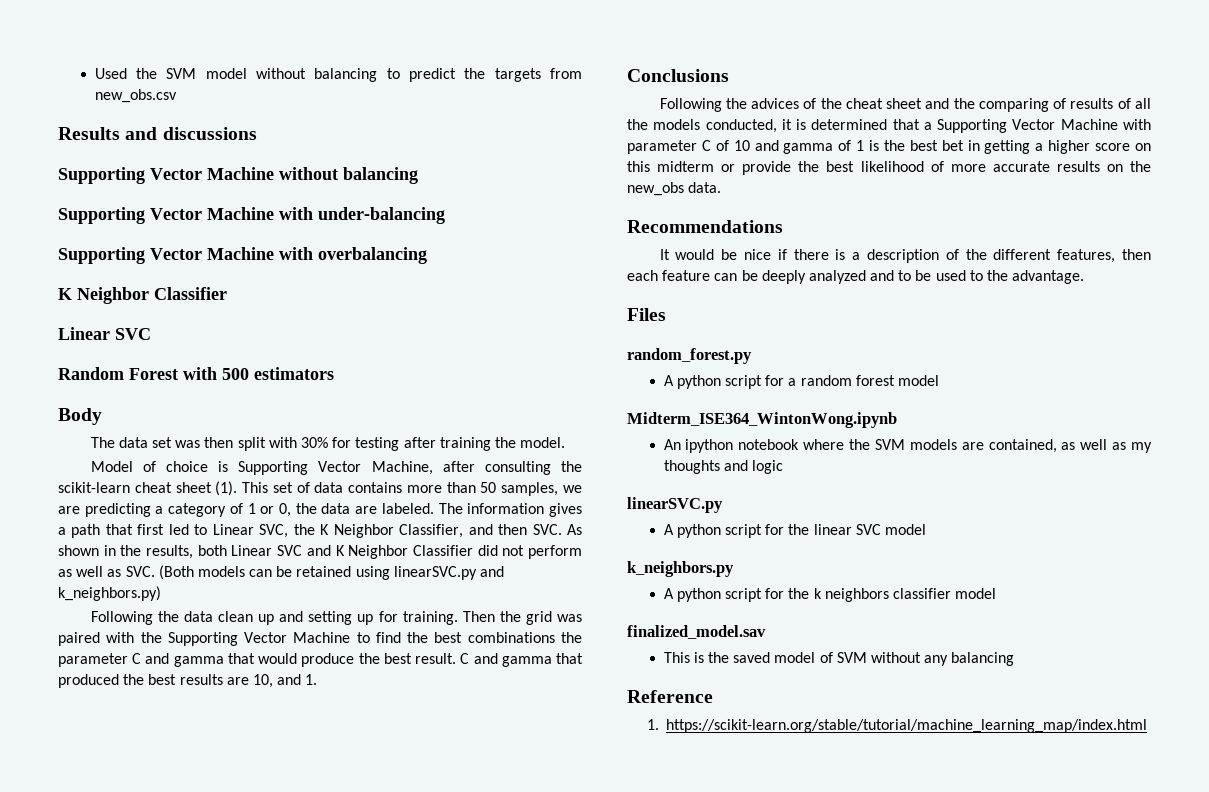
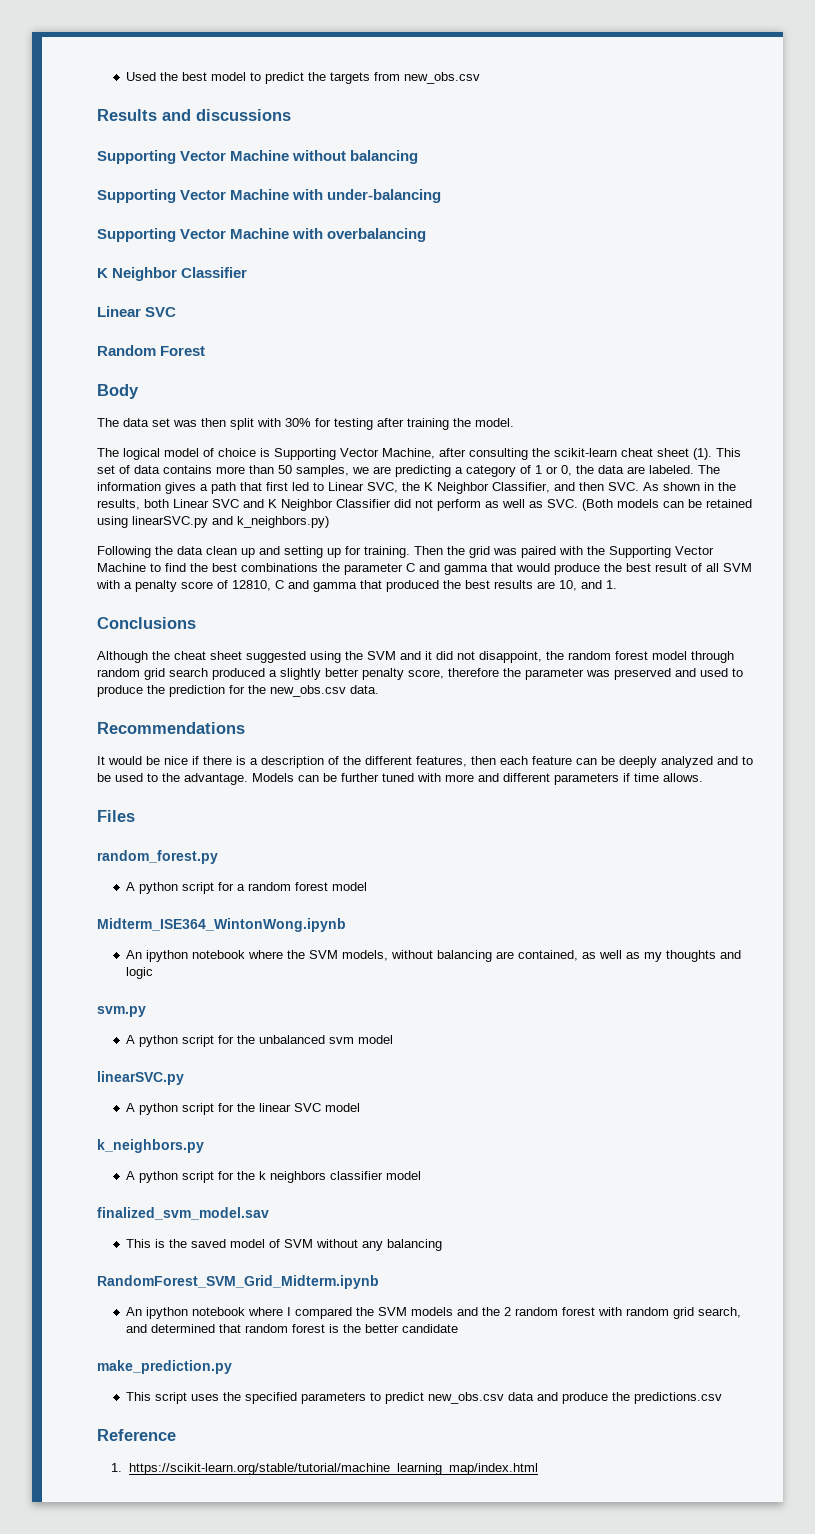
[166,68,378,82] SVM model without balancing -> [181,72,246,81] best model
[183,367,334,380] with 500 estimators -> (206, 351) none
[90,461,133,472] Model -> [97,448,199,460] The logical model
[415,653,457,664] result. -> [655,563,752,572] [96,580,271,592] result of all SVM with a penalty score of 12810,
[659,98,1152,112] [627,119,1151,133] [627,140,1151,154] [627,161,1151,175] [627,182,684,196] Following the advices of the cheat sheet and the comparing of results of all the models conducted, it is determined that a Supporting Vector Machine with parameter C of 10 and gamma of 1 is the best bet in getting a higher score on this midterm or provide the best likelihood of more accurate results on the new_obs -> [97,651,734,663] [97,668,743,680] [97,685,346,697] Although the cheat sheet suggested using the SVM and it did not disappoint, the random forest model through random grid search produced a slightly better penalty score, therefore the parameter was preserved and used to produce the prediction for the new_obs.csv
(1085, 277) none -> [252,773,703,785] Models can be further tuned with more and different parameters if time allows.
[909,439,957,450] models -> [341,950,492,962] models, without balancing
(783, 467) none -> [97,1006,146,1017] [125,1035,393,1047] // svm.py // A python script for the unbalanced svm model
[627,625,766,639] finalized_model.sav -> [97,1207,269,1220] finalized_svm_model.sav
(1015, 659) none -> [97,1275,379,1289] [125,1307,741,1319] [125,1324,458,1333] [97,1360,232,1374] [125,1392,722,1404] // RandomForest_SVM_Grid_Midterm.ipynb // An ipython notebook where I compared the SVM models and the 2 random forest with random grid search, and determined that random forest is the better candidate // make_prediction.py // This script uses the specified parameters to predict new_obs.csv data and produce the predictions.csv

